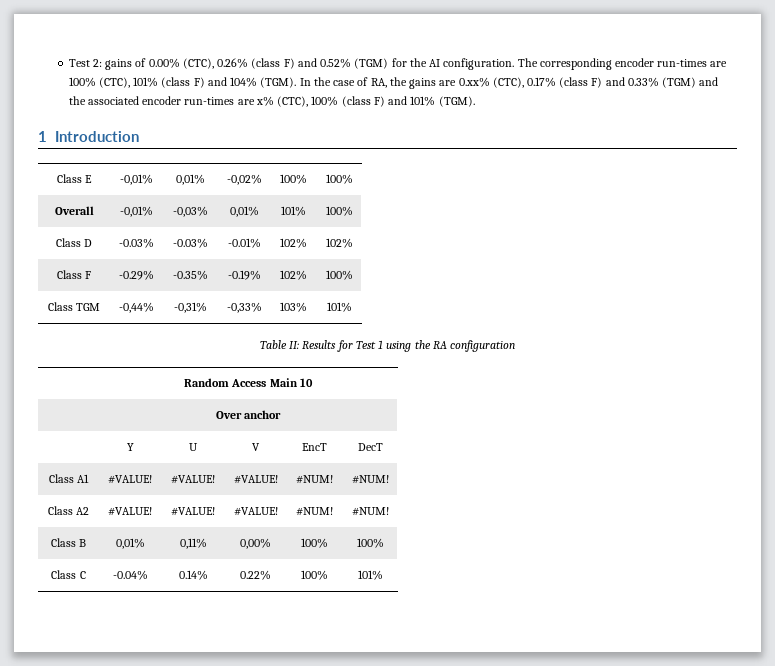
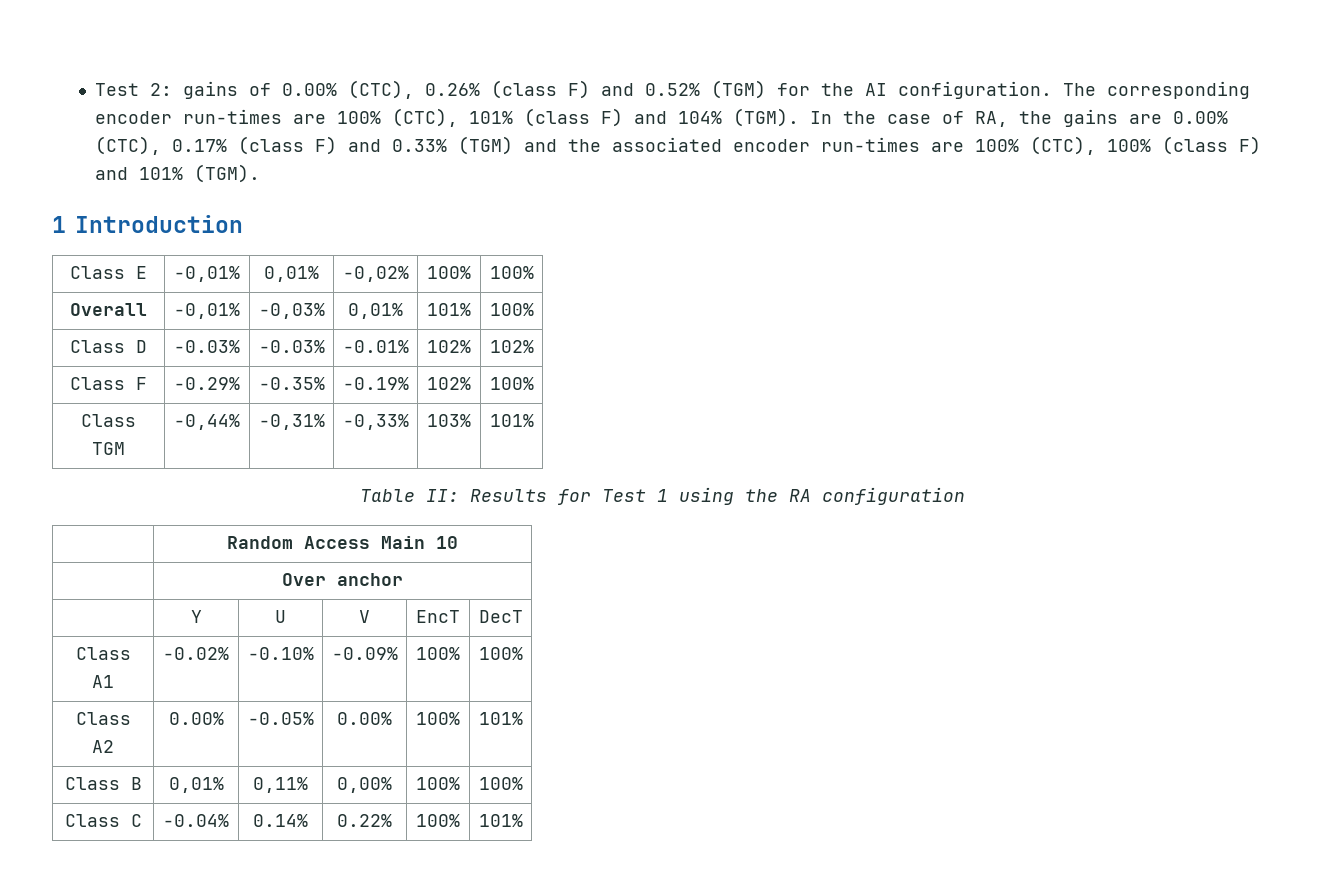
[458,77,490,87] 0.xx% -> [1172,111,1228,124] 0.00%
[255,96,274,106] x% -> [974,139,1019,152] 100%
[108,475,152,484] [171,475,215,484] [233,475,278,484] [296,475,333,484] [351,475,389,484] [47,506,90,515] [108,507,152,516] [171,507,215,516] [233,507,278,516] [296,507,333,516] [351,507,389,516] #VALUE! | #VALUE! | #VALUE! | #NUM! | #NUM! // Class A2 | #VALUE! | #VALUE! | #VALUE! | #NUM! | #NUM! -> [163,647,229,660] [247,647,314,660] [331,647,398,660] [416,647,460,660] [478,647,523,660] [75,712,131,725] [92,740,114,753] [168,712,224,725] [247,712,314,725] [337,712,392,725] [416,712,460,725] [478,712,523,725] -0.02% | -0.10% | -0.09% | 100% | 100% // Class A2 | 0.00% | -0.05% | 0.00% | 100% | 101%

